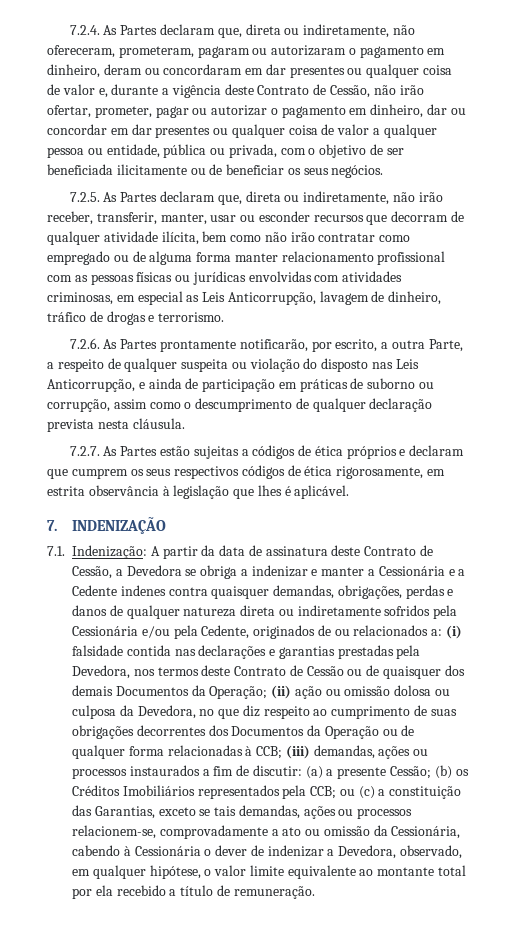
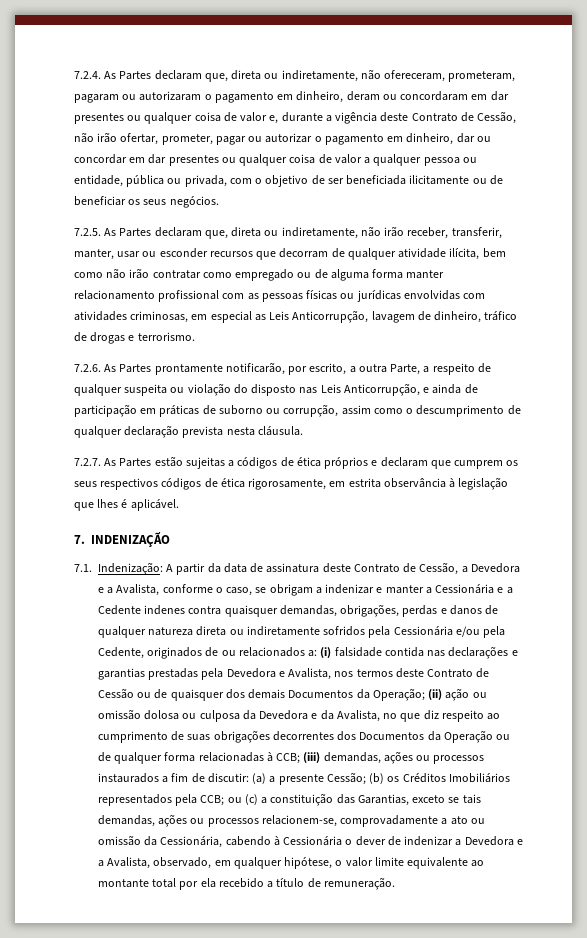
[185,565,238,579] se obriga -> [98,584,313,596] e a Avalista, conforme o caso, se obrigam
[72,665,130,679] Devedora, -> [226,668,332,680] Devedora e Avalista,
[137,705,196,719] Devedora, -> [259,710,380,722] Devedora e da Avalista,
[338,845,397,859] Devedora, -> [464,836,523,846] [98,857,151,869] Devedora e a Avalista,

